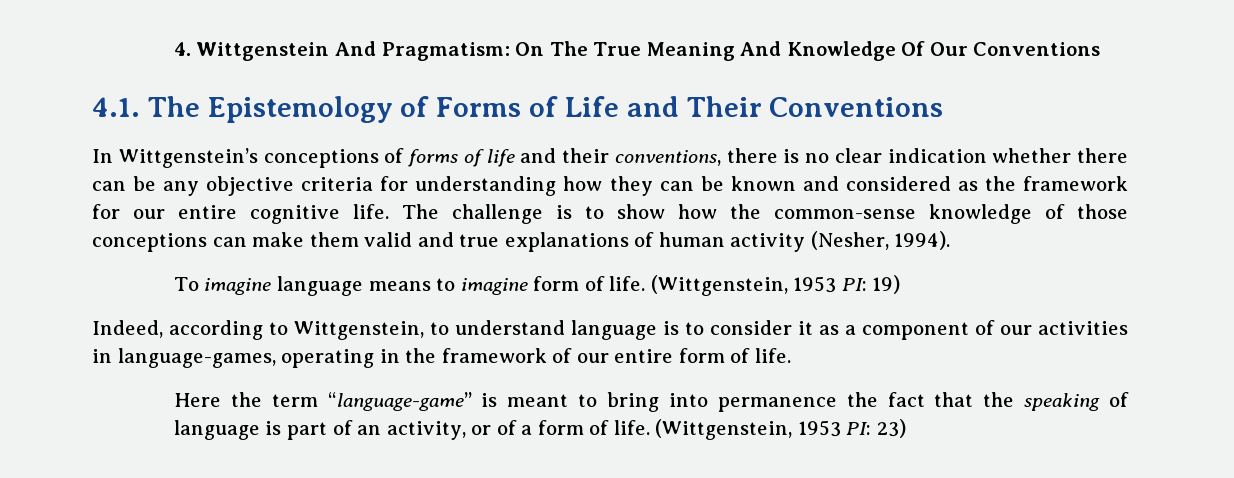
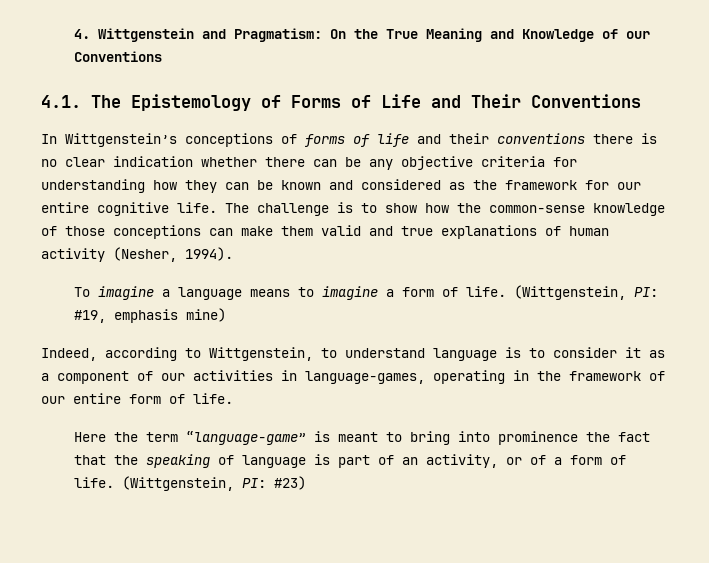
[335,41,377,56] And -> [202,29,227,39] and
[549,41,588,56] The -> [354,29,379,39] the
[740,41,968,61] And Knowledge Of Our -> [490,29,651,42] and Knowledge of our
[614,150,721,166] conventions, -> [497,133,585,144] conventions
(272, 286) none -> [162,289,171,297] a
[533,275,901,296] form of life. (Wittgenstein, 1953 PI: 19) -> [386,285,659,300] [74,308,227,323] a form of life. (Wittgenstein, PI: #19, emphasis mine)
[717,397,837,412] permanence -> [498,431,579,445] prominence
[797,419,906,438] 1953 PI: 23) -> [242,476,307,490] PI: #23)

